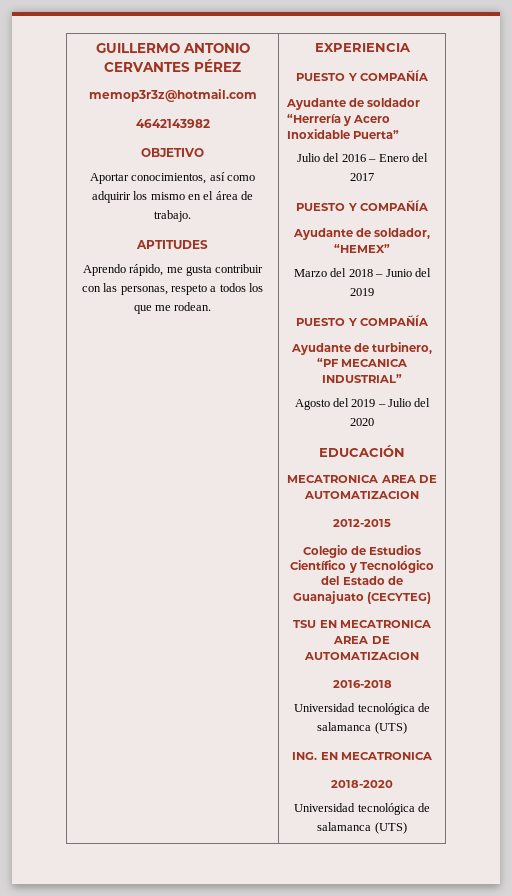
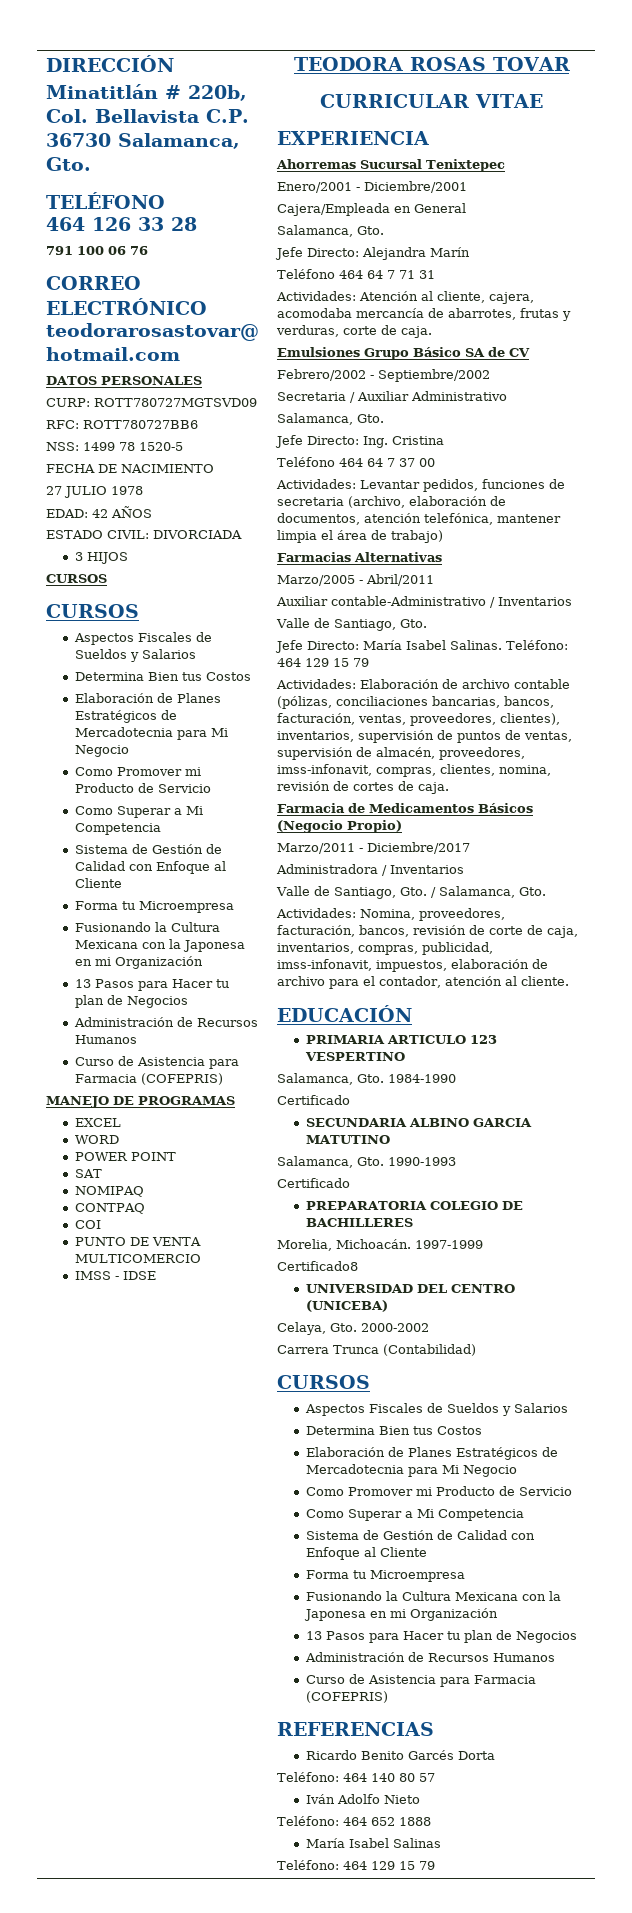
[95,43,250,53] [104,59,241,72] [88,89,257,102] [135,119,210,128] [141,148,204,157] [89,172,256,184] [91,191,254,203] [154,210,191,222] [136,240,208,249] [82,264,264,276] [81,283,264,295] [133,302,212,314] [314,43,411,52] [296,70,428,81] [286,98,421,110] [287,114,391,126] [287,129,400,139] [297,153,428,162] [350,173,374,181] [296,200,428,211] [292,228,431,240] [334,244,390,253] [294,268,431,277] [350,288,374,296] [296,315,428,326] [290,342,433,355] [316,358,408,367] [322,374,402,383] [294,398,431,410] [350,418,374,426] [319,445,405,457] [287,475,437,483] [304,491,419,499] [333,519,391,527] [302,545,422,558] [290,560,434,573] [321,576,403,585] [292,591,432,604] [293,620,431,628] [333,636,390,644] [304,652,419,660] [332,680,392,688] [294,703,430,715] [317,722,407,734] [292,752,432,760] [331,780,393,788] [294,803,430,815] [317,822,407,834] GUILLERMO ANTONIO CERVANTES PÉREZ // memop3r3z@hotmail.com // 4642143982 // OBJETIVO // Aportar conocimientos, así como adquirir los mismo en el área de trabajo. // APTITUDES // Aprendo rápido, me gusta contribuir con las personas, respeto a todos los que me rodean. | EXPERIENCIA // PUESTO Y COMPAÑÍA // Ayudante de soldador “Herrería y Acero Inoxidable Puerta” // Julio del 2016 – Enero del 2017 // PUESTO Y COMPAÑÍA // Ayudante de soldador, “HEMEX” // Marzo del 2018 – Junio del 2019 // PUESTO Y COMPAÑÍA // Ayudante de turbinero, “PF MECANICA INDUSTRIAL” // Agosto del 2019 – Julio del 2020 // EDUCACIÓN // MECATRONICA AREA DE AUTOMATIZACION // 2012-2015 // Colegio de Estudios Científico y Tecnológico del Estado de Guanajuato (CECYTEG) // TSU EN MECATRONICA AREA DE AUTOMATIZACION // 2016-2018 // Universidad tecnológica de salamanca (UTS) // ING. EN MECATRONICA // 2018-2020 // Universidad tecnológica de salamanca (UTS) -> [45,55,174,72] [45,84,247,101] [45,109,249,123] [45,133,240,149] [45,157,91,171] [45,192,165,209] [45,217,197,231] [45,246,148,255] [45,276,141,290] [45,298,207,315] [45,323,259,341] [45,347,180,361] [45,376,202,385] [45,398,257,407] [45,420,198,429] [45,442,183,451] [45,464,214,473] [45,486,143,498] [45,506,152,518] [45,530,242,539] [74,552,128,564] [45,574,107,583] [45,604,139,618] [73,632,212,645] [74,649,196,662] [74,672,251,681] [74,693,221,703] [74,710,177,723] [74,727,228,740] [74,745,129,757] [74,767,201,776] [74,783,211,793] [74,806,203,818] [74,823,161,835] [74,844,222,854] [74,861,226,874] [74,878,122,888] [74,901,234,913] [74,922,220,932] [74,939,245,952] [74,956,203,969] [74,979,229,991] [74,995,188,1008] [73,1017,258,1027] [74,1035,137,1044] [74,1056,239,1069] [74,1073,223,1085] [45,1096,235,1108] [74,1118,121,1127] [74,1135,119,1144] [74,1152,176,1161] [74,1169,102,1178] [74,1186,144,1197] [74,1203,145,1214] [74,1220,101,1229] [74,1237,201,1246] [74,1254,201,1263] [74,1271,156,1280] [293,57,570,71] [320,94,544,108] [276,131,429,145] [275,159,505,172] [276,181,467,193] [276,203,466,216] [276,225,384,237] [274,247,470,260] [276,269,435,279] [275,291,534,304] [276,308,571,321] [275,325,432,338] [276,347,530,360] [276,369,490,382] [276,391,507,403] [276,413,384,425] [274,435,444,448] [276,457,435,467] [275,479,565,492] [276,496,506,508] [276,513,561,525] [276,530,443,543] [276,552,442,562] [276,574,434,586] [275,596,572,608] [275,618,427,631] [274,640,568,653] [276,658,369,667] [275,679,570,689] [276,696,554,709] [276,713,560,726] [276,730,572,743] [276,747,525,760] [276,764,551,777] [276,781,449,794] [276,803,533,813] [276,820,402,833] [276,842,470,854] [275,864,464,876] [275,886,546,899] [275,908,505,921] [276,925,578,938] [276,942,493,955] [276,959,548,972] [276,976,569,989] [276,1005,412,1022] [305,1035,497,1044] [304,1052,405,1061] [276,1073,456,1085] [276,1095,350,1105] [305,1118,532,1127] [305,1135,390,1144] [276,1156,456,1168] [276,1178,350,1188] [305,1201,523,1210] [305,1218,413,1227] [276,1239,483,1251] [276,1261,358,1271] [305,1284,515,1293] [305,1300,388,1312] [276,1322,429,1335] [276,1344,476,1356] [276,1375,370,1389] [304,1403,568,1416] [305,1426,482,1435] [305,1447,558,1460] [305,1464,517,1477] [305,1486,572,1496] [305,1509,524,1521] [305,1530,535,1540] [305,1547,427,1560] [305,1570,465,1582] [305,1591,561,1601] [303,1608,498,1621] [305,1630,577,1643] [304,1652,555,1662] [305,1674,536,1687] [305,1691,388,1703] [276,1722,434,1736] [305,1750,495,1760] [276,1772,435,1782] [305,1794,420,1804] [276,1816,431,1826] [305,1838,441,1848] [276,1860,435,1870] DIRECCIÓN // Minatitlán # 220b, Col. Bellavista C.P. 36730 Salamanca, Gto. // TELÉFONO // 464 126 33 28 // 791 100 06 76 // CORREO ELECTRÓNICO teodorarosastovar@ hotmail.com // DATOS PERSONALES // CURP: ROTT780727MGTSVD09 // RFC: ROTT780727BB6 // NSS: 1499 78 1520-5 // FECHA DE NACIMIENTO // 27 JULIO 1978 // EDAD: 42 AÑOS // ESTADO CIVIL: DIVORCIADA // 3 HIJOS // CURSOS // CURSOS // Aspectos Fiscales de Sueldos y Salarios // Determina Bien tus Costos // Elaboración de Planes Estratégicos de Mercadotecnia para Mi Negocio // Como Promover mi Producto de Servicio // Como Superar a Mi Competencia // Sistema de Gestión de Calidad con Enfoque al Cliente // Forma tu Microempresa // Fusionando la Cultura Mexicana con la Japonesa en mi Organización // 13 Pasos para Hacer tu plan de Negocios // Administración de Recursos Humanos // Curso de Asistencia para Farmacia (COFEPRIS) // MANEJO DE PROGRAMAS // EXCEL // WORD // POWER POINT // SAT // NOMIPAQ // CONTPAQ // COI // PUNTO DE VENTA MULTICOMERCIO // IMSS - IDSE | TEODORA ROSAS TOVAR // CURRICULAR VITAE // EXPERIENCIA // Ahorremas Sucursal Tenixtepec // Enero/2001 - Diciembre/2001 // Cajera/Empleada en General // Salamanca, Gto. // Jefe Directo: Alejandra Marín // Teléfono 464 64 7 71 31 // Actividades: Atención al cliente, cajera, acomodaba mercancía de abarrotes, frutas y verduras, corte de caja. // Emulsiones Grupo Básico SA de CV // Febrero/2002 - Septiembre/2002 // Secretaria / Auxiliar Administrativo // Salamanca, Gto. // Jefe Directo: Ing. Cristina // Teléfono 464 64 7 37 00 // Actividades: Levantar pedidos, funciones de secretaria (archivo, elaboración de documentos, atención telefónica, mantener limpia el área de trabajo) // Farmacias Alternativas // Marzo/2005 - Abril/2011 // Auxiliar contable-Administrativo / Inventarios // Valle de Santiago, Gto. // Jefe Directo: María Isabel Salinas. Teléfono: 464 129 15 79 // Actividades: Elaboración de archivo contable (pólizas, conciliaciones bancarias, bancos, facturación, ventas, proveedores, clientes), inventarios, supervisión de puntos de ventas, supervisión de almacén, proveedores, imss-infonavit, compras, clientes, nomina, revisión de cortes de caja. // Farmacia de Medicamentos Básicos (Negocio Propio) // Marzo/2011 - Diciembre/2017 // Administradora / Inventarios // Valle de Santiago, Gto. / Salamanca, Gto. // Actividades: Nomina, proveedores, facturación, bancos, revisión de corte de caja, inventarios, compras, publicidad, imss-infonavit, impuestos, elaboración de archivo para el contador, atención al cliente. // EDUCACIÓN // PRIMARIA ARTICULO 123 VESPERTINO // Salamanca, Gto. 1984-1990 // Certificado // SECUNDARIA ALBINO GARCIA MATUTINO // Salamanca, Gto. 1990-1993 // Certificado // PREPARATORIA COLEGIO DE BACHILLERES // Morelia, Michoacán. 1997-1999 // Certificado8 // UNIVERSIDAD DEL CENTRO (UNICEBA) // Celaya, Gto. 2000-2002 // Carrera Trunca (Contabilidad) // CURSOS // Aspectos Fiscales de Sueldos y Salarios // Determina Bien tus Costos // Elaboración de Planes Estratégicos de Mercadotecnia para Mi Negocio // Como Promover mi Producto de Servicio // Como Superar a Mi Competencia // Sistema de Gestión de Calidad con Enfoque al Cliente // Forma tu Microempresa // Fusionando la Cultura Mexicana con la Japonesa en mi Organización // 13 Pasos para Hacer tu plan de Negocios // Administración de Recursos Humanos // Curso de Asistencia para Farmacia (COFEPRIS) // REFERENCIAS // Ricardo Benito Garcés Dorta // Teléfono: 464 140 80 57 // Iván Adolfo Nieto // Teléfono: 464 652 1888 // María Isabel Salinas // Teléfono: 464 129 15 79

